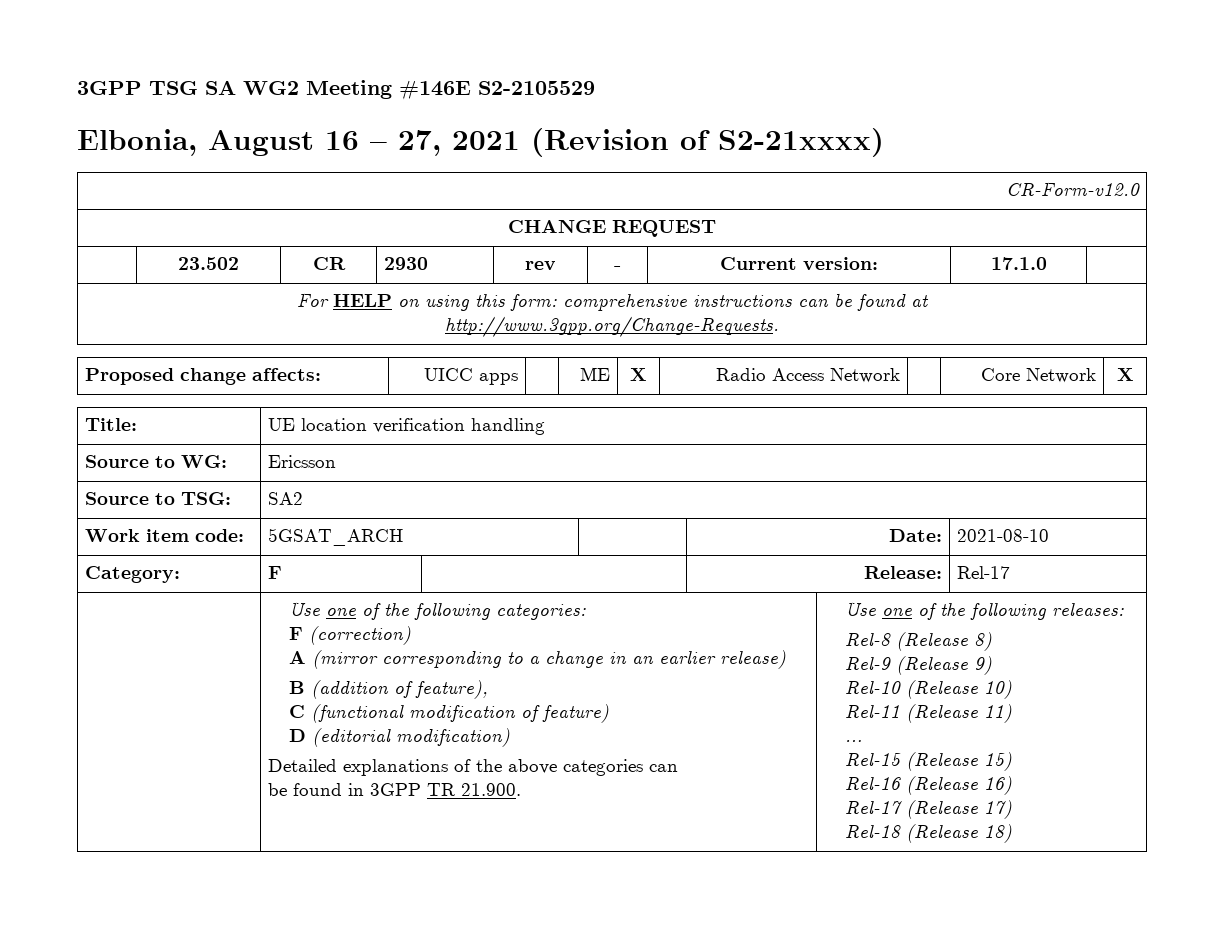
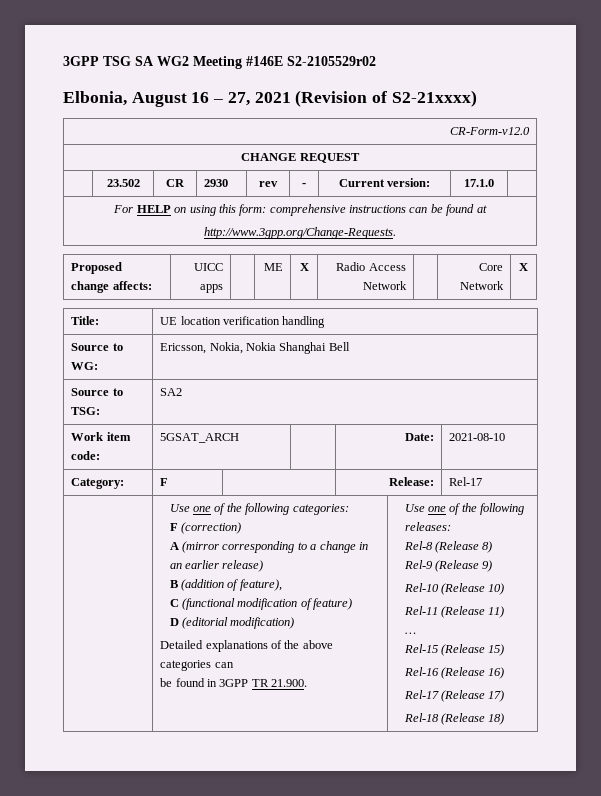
[478,81,595,95] S2-2105529 -> [287,56,376,66] S2-2105529r02
[268,455,337,468] Ericsson -> [160,342,350,354] Ericsson, Nokia, Nokia Shanghai Bell

